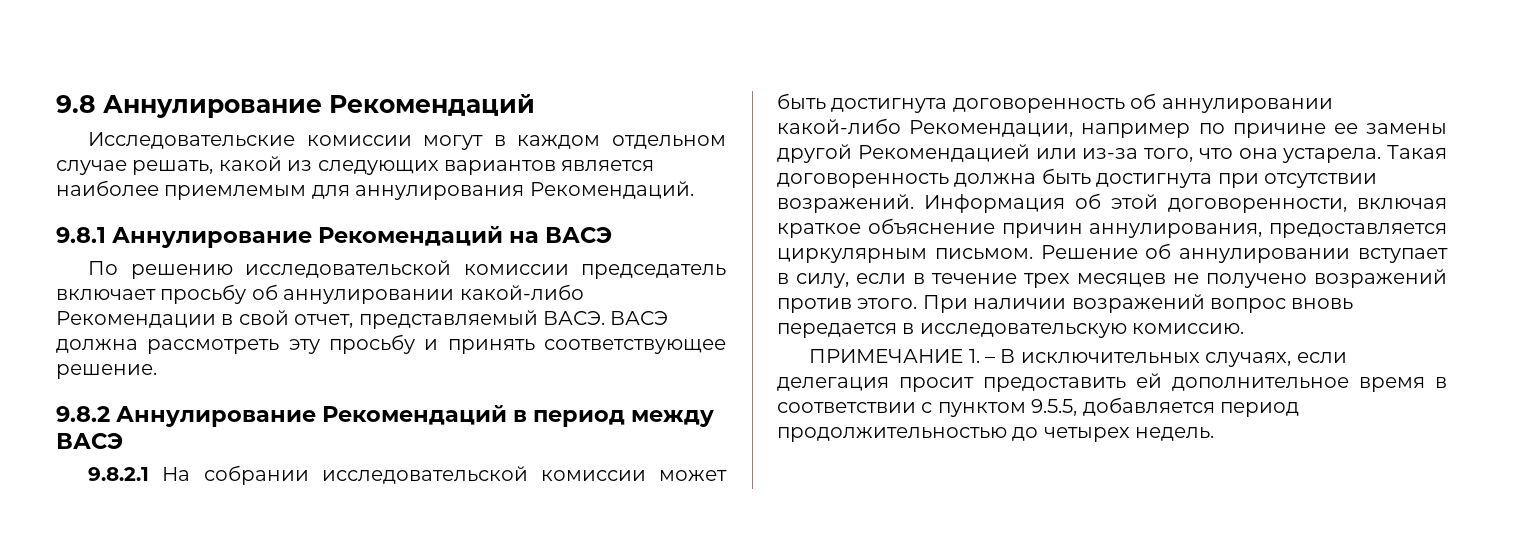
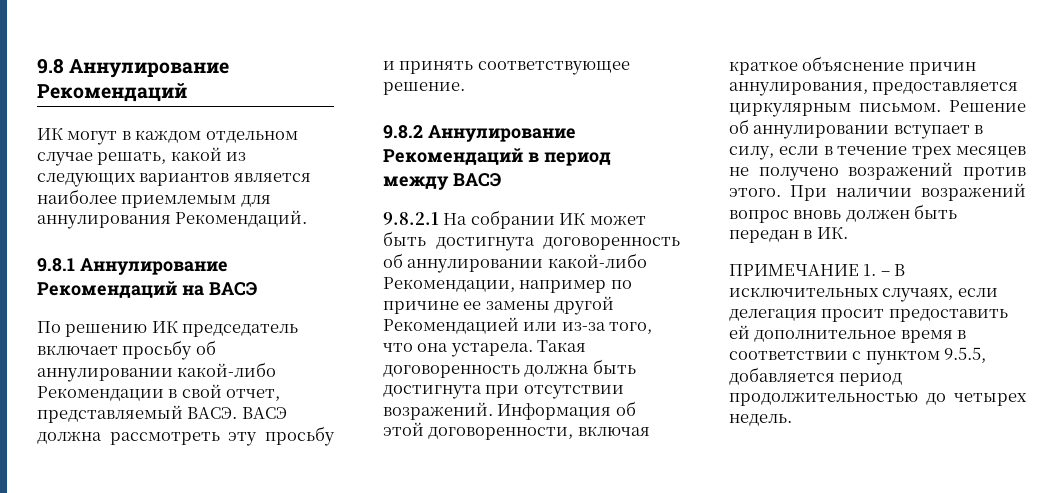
[88,132,412,149] Исследовательские комиссии -> [37,128,63,140] ИК
[245,260,569,278] исследовательской комиссии -> [151,321,178,333] ИК
[321,466,646,484] исследовательской комиссии -> [559,213,586,225] ИК
[777,323,1245,338] передается в исследовательскую комиссию. -> [845,204,958,222] [729,227,848,243] должен быть передан в ИК.

